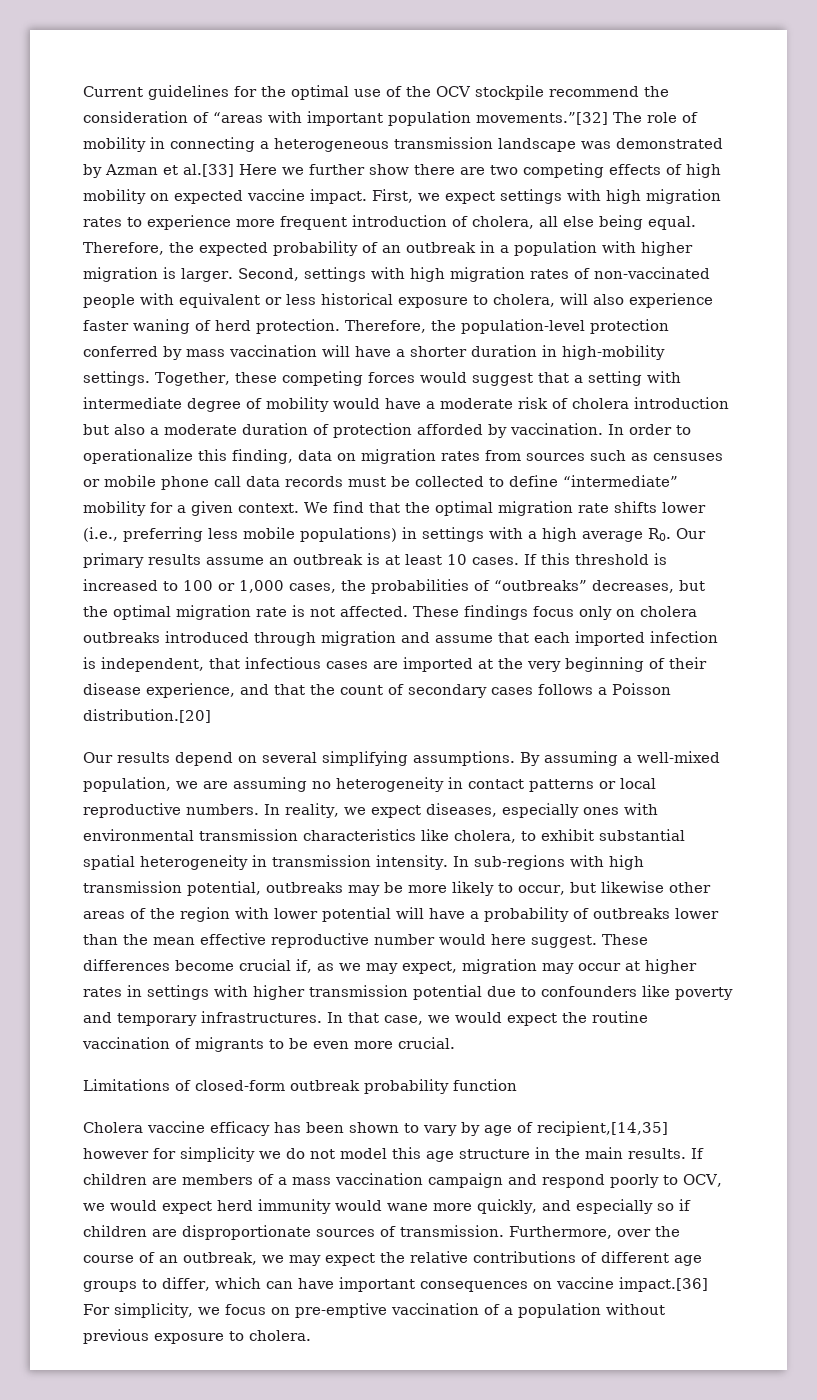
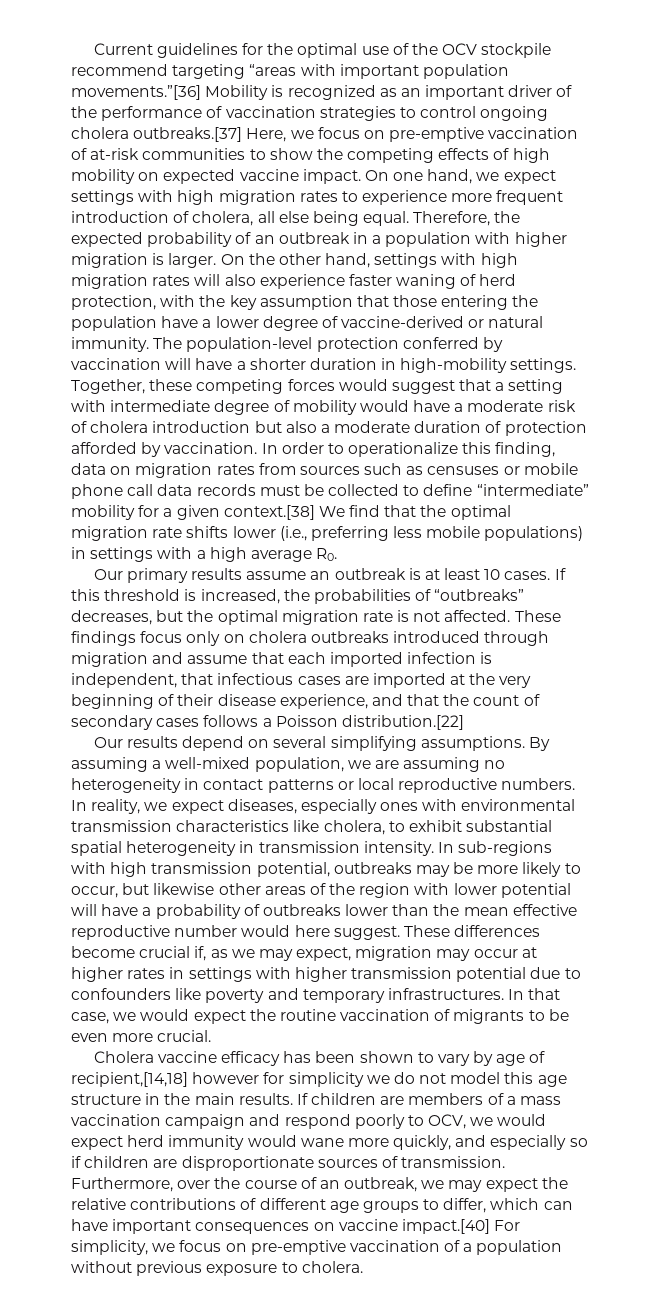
[644,86,669,97] [83,111,209,123] the consideration of -> [172,64,246,79] targeting
[476,112,698,125] [83,137,723,152] [83,164,518,178] movements.”[32] The role of mobility in connecting a heterogeneous transmission landscape was demonstrated by Azman et al.[33] Here we further show there are two -> [71,85,573,100] [71,106,549,121] [71,127,579,142] [71,148,343,160] movements.”[36] Mobility is recognized as an important driver of the performance of vaccination strategies to control ongoing cholera outbreaks.[37] Here, we focus on pre-emptive vaccination of at-risk communities to show the
[372,189,413,203] First, -> [364,169,473,184] On one hand,
[237,267,710,282] [83,293,555,308] Second, settings with high migration rates of non-vaccinated people with equivalent or less historical exposure to cholera, -> [220,253,518,268] [71,274,191,289] On the other hand, settings with high migration rates
[256,319,456,334] protection. Therefore, the -> [71,295,539,310] [71,316,544,331] [71,337,183,352] protection, with the key assumption that those entering the population have a lower degree of vaccine-derived or natural immunity. The
[186,349,225,357] mass -> (503, 344) none
[238,503,299,513] context. -> [223,505,315,520] context.[38]
(671, 534) none -> (338, 554) //
[83,579,336,593] increased to 100 or 1,000 cases, -> [200,589,280,604] increased,
[83,709,211,723] distribution.[20] -> [341,715,464,730] distribution.[22]
[83,1079,517,1094] // Limitations of closed-form outbreak probability function -> (212, 1036) none
[537,1121,668,1136] recipient,[14,35] -> [71,1072,188,1087] recipient,[14,18]
[618,1277,708,1292] impact.[36] -> [401,1219,490,1234] impact.[40]

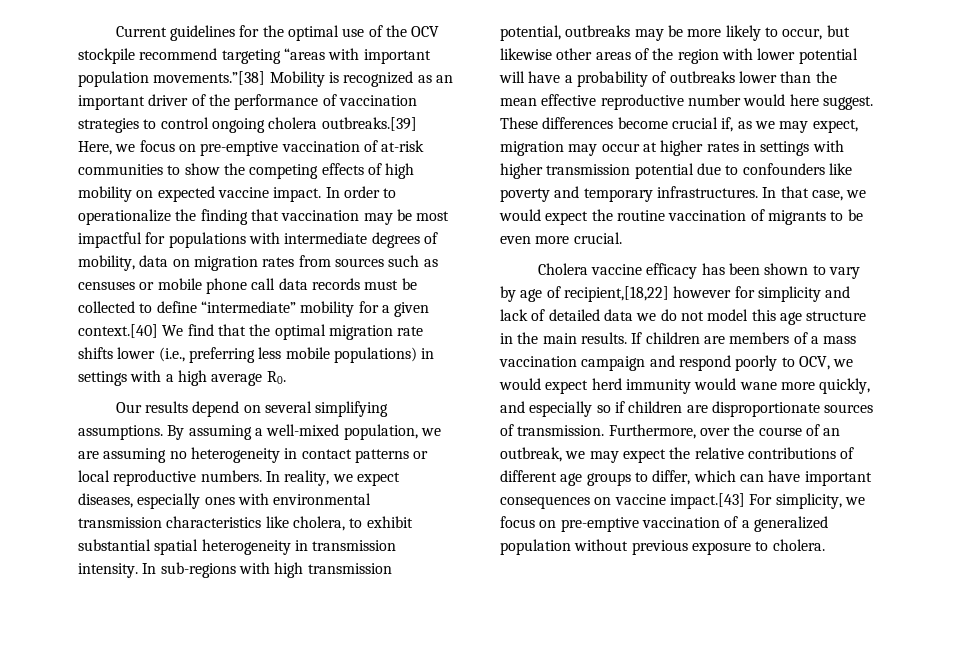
[71,85,201,100] movements.”[36] -> [153,71,266,85] movements.”[38]
[133,127,243,142] outbreaks.[37] -> [321,117,417,131] outbreaks.[39]
[364,169,556,184] [71,190,564,205] [71,211,521,226] [71,232,567,247] [71,253,518,268] [71,274,517,289] [71,295,539,310] [71,316,544,331] [71,337,503,352] [71,358,577,373] [71,379,564,394] [71,400,576,415] [71,421,587,436] [71,442,556,457] On one hand, we expect settings with high migration rates to experience more frequent introduction of cholera, all else being equal. Therefore, the expected probability of an outbreak in a population with higher migration is larger. On the other hand, settings with high migration rates will also experience faster waning of herd protection, with the key assumption that those entering the population have a lower degree of vaccine-derived or natural immunity. The population-level protection conferred by vaccination will have a shorter duration in high-mobility settings. Together, these competing forces would suggest that a setting with intermediate degree of mobility would have a moderate risk of cholera introduction but also a moderate duration of protection afforded by vaccination. In order to operationalize this finding, -> [325,186,397,198] [78,209,450,225] [78,232,438,248] [78,255,135,271] In order to operationalize the finding that vaccination may be most impactful for populations with intermediate degrees of mobility,
[223,505,315,520] context.[38] -> [78,324,158,338] context.[40]
[93,568,566,583] [71,589,525,604] [71,610,561,625] [71,631,550,646] [71,652,493,667] [71,673,532,688] [71,694,540,709] [71,715,464,730] // Our primary results assume an outbreak is at least 10 cases. If this threshold is increased, the probabilities of “outbreaks” decreases, but the optimal migration rate is not affected. These findings focus only on cholera outbreaks introduced through migration and assume that each imported infection is independent, that infectious cases are imported at the very beginning of their disease experience, and that the count of secondary cases follows a Poisson distribution.[22] -> (286, 377) none
[71,1072,188,1087] recipient,[14,18] -> [563,286,669,302] recipient,[18,22]
(364, 1079) none -> [825,286,851,298] [500,309,633,321] and lack of detailed data
[401,1219,490,1234] impact.[40] -> [669,493,745,509] impact.[43]
(473, 1247) none -> [753,516,828,532] generalized

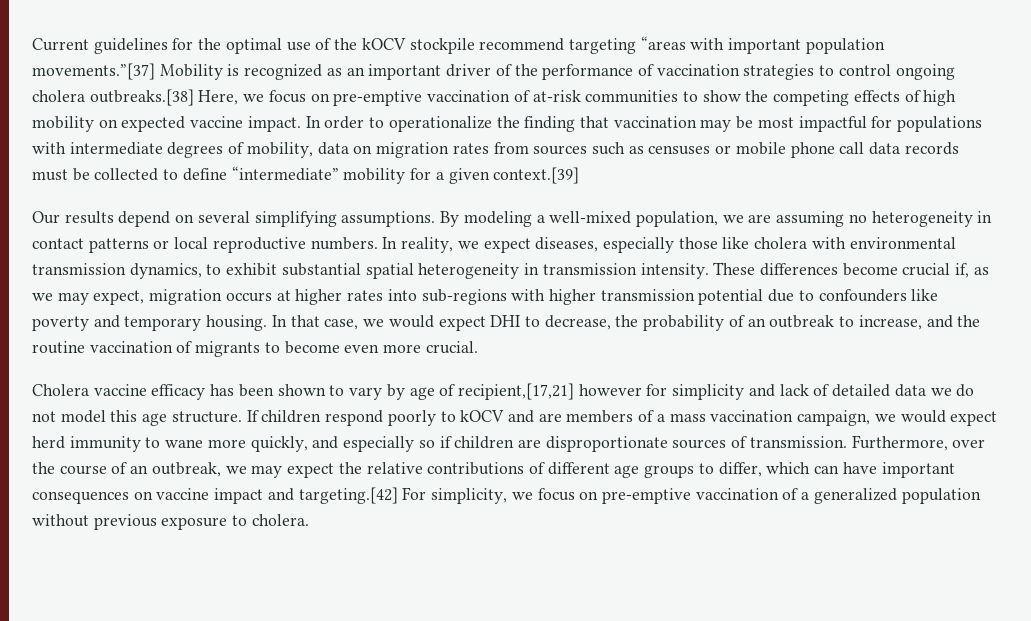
[411,26,440,37] OCV -> [361,38,406,50] kOCV
[153,71,266,85] movements.”[38] -> [32,63,155,80] movements.”[37]
[321,117,417,131] outbreaks.[39] -> [89,89,194,106] outbreaks.[38]
[78,324,424,340] [78,347,435,363] [78,370,286,386] context.[40] We find that the optimal migration rate shifts lower (i.e., preferring less mobile populations) in settings with a high average R0. -> [493,167,580,184] context.[39]
[188,425,252,440] assuming -> [463,211,532,227] modeling
[204,493,372,505] [78,516,345,531] ones with environmental transmission characteristics like cholera, -> [678,237,956,249] [32,263,202,279] those like cholera with environmental transmission dynamics,
[142,562,392,578] [500,25,850,41] [500,48,858,64] [499,71,837,87] [500,94,873,110] In sub-regions with high transmission potential, outbreaks may be more likely to occur, but likewise other areas of the region with lower potential will have a probability of outbreaks lower than the mean effective reproductive number would here suggest. -> (709, 271) none
[568,143,640,156] may occur -> [225,292,272,302] occurs
[742,141,810,156] in settings -> [387,289,507,305] into sub-regions
[656,186,758,198] infrastructures. -> [206,315,268,331] housing.
(589, 218) none -> [490,315,953,331] DHI to decrease, the probability of an outbreak to increase, and
[847,209,863,221] be -> [284,341,340,354] become
[563,286,669,302] recipient,[18,22] -> [457,383,574,400] recipient,[17,21]
[806,311,867,321] [500,332,700,344] structure in the main results. If children -> [171,410,534,426] structure. If children respond poorly to kOCV and
[581,355,830,371] campaign and respond poorly to OCV, -> [797,410,871,426] campaign,
[694,378,737,390] would -> [145,437,161,448] to
[669,493,745,509] impact.[43] -> [214,487,398,504] impact and targeting.[42]

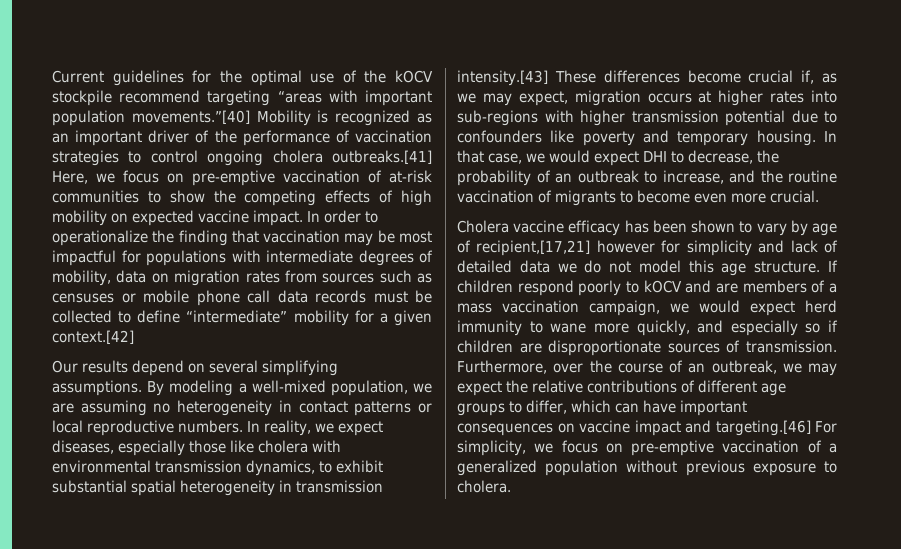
[32,63,155,80] movements.”[37] -> [131,110,250,124] movements.”[40]
[89,89,194,106] outbreaks.[38] -> [332,150,432,164] outbreaks.[41]
[493,167,580,184] context.[39] -> [52,330,134,344] context.[42]
[640,263,709,279] intensity. -> [457,70,548,86] intensity.[43]
[298,487,398,504] targeting.[42] -> [715,420,811,436] targeting.[46]

